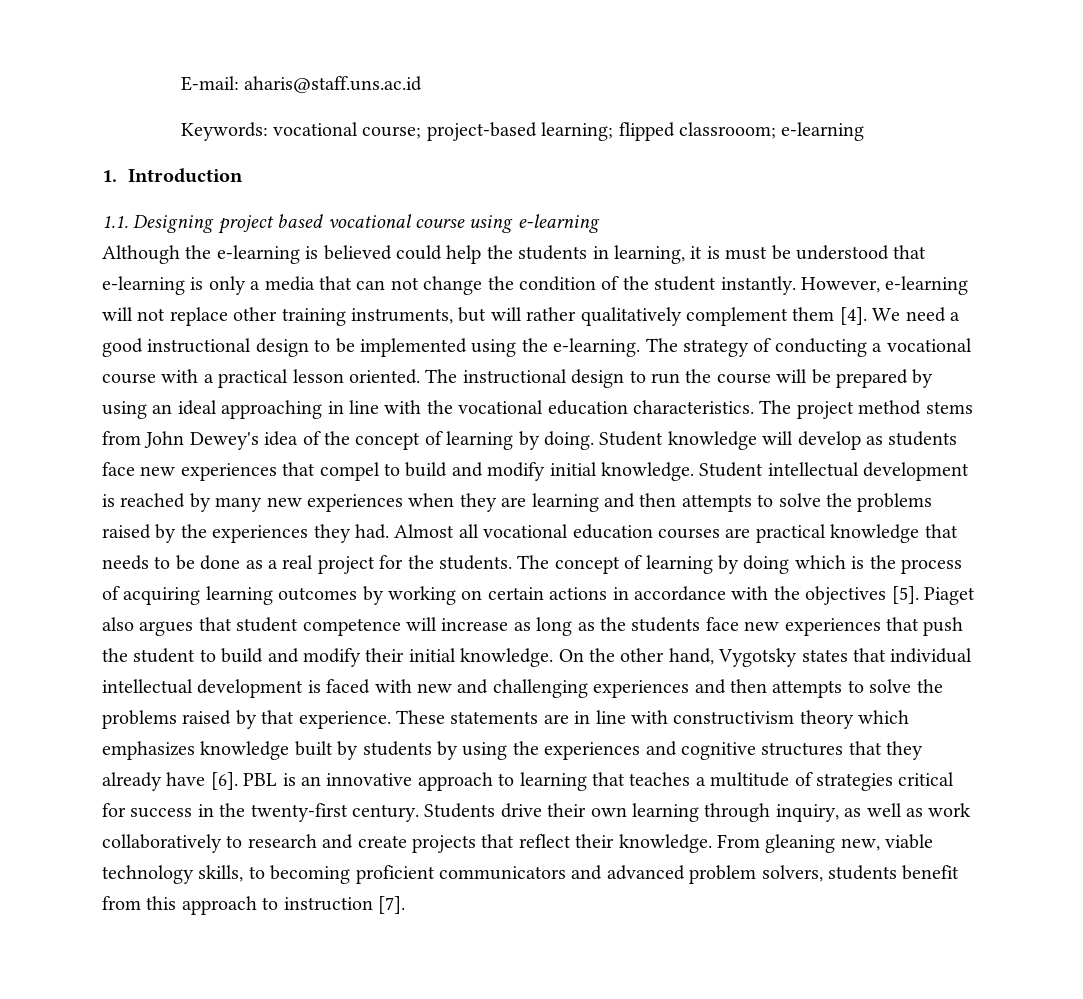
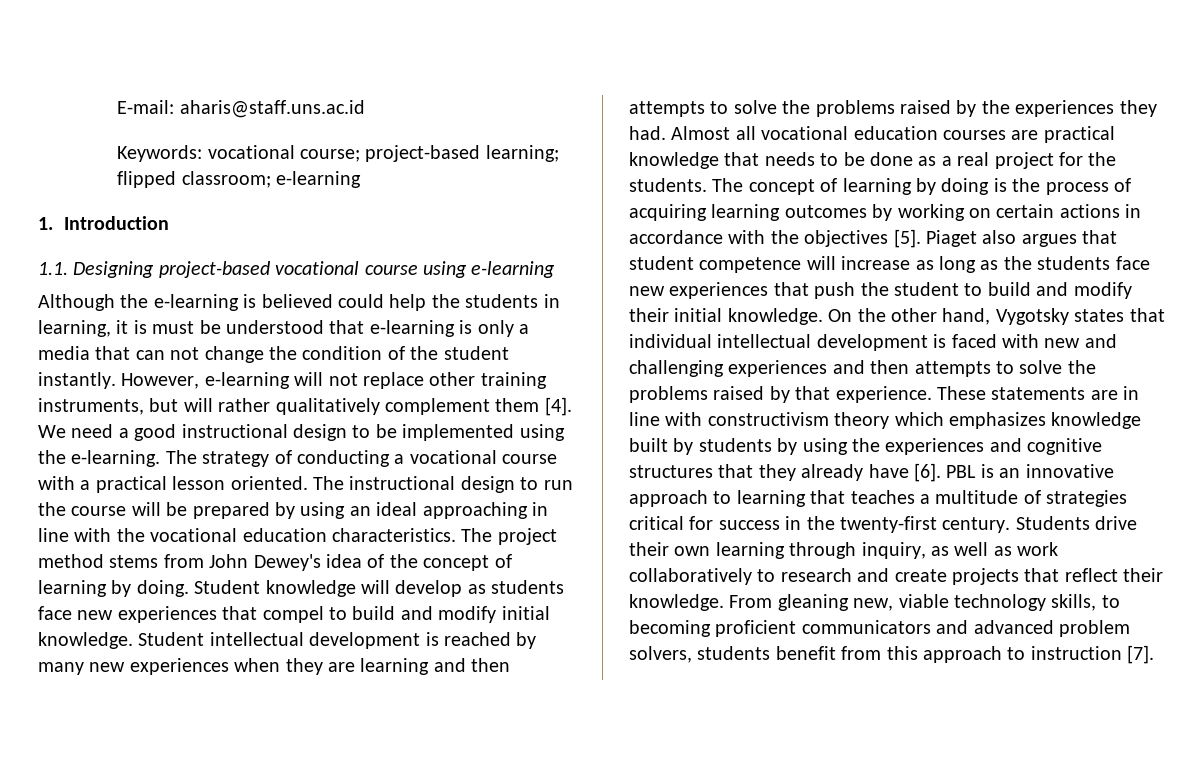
[678,122,776,139] classrooom; -> [181,171,271,188] classroom;
[217,214,324,234] project based -> [158,261,270,278] project-based
[794,555,846,569] which -> (990, 186) none

